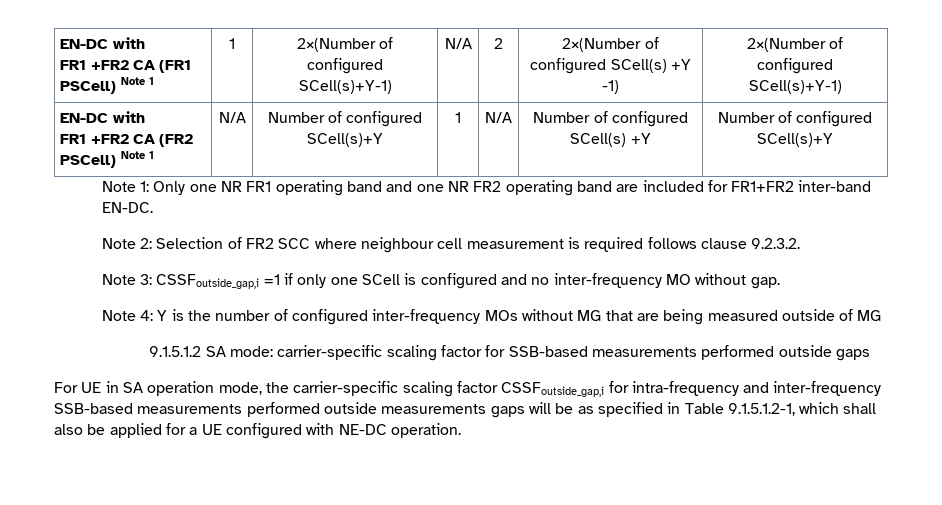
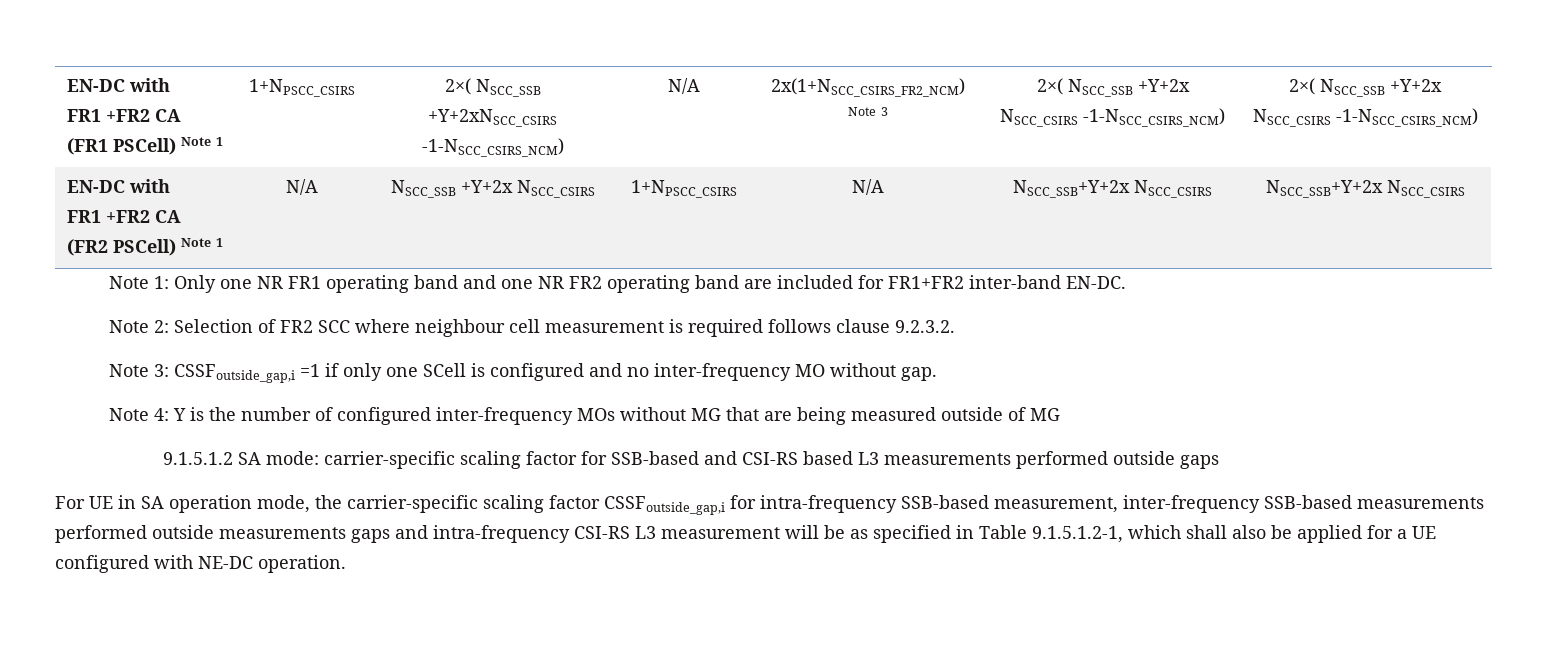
[229,38,235,49] [296,37,394,52] [307,58,383,74] [298,80,392,94] [444,38,472,49] [494,38,503,49] [562,37,659,52] [530,58,691,74] [602,80,619,94] [746,37,844,52] [757,58,833,74] [748,80,842,94] 1 | 2×(Number of configured SCell(s)+Y-1) | N/A | 2 | 2×(Number of configured SCell(s) +Y -1) | 2×(Number of configured SCell(s)+Y-1) -> [248,79,355,97] [444,78,541,97] [428,109,557,127] [421,138,564,157] [667,78,700,94] [771,78,965,97] [848,107,888,116] [1036,78,1190,97] [1000,108,1225,127] [1289,78,1442,97] [1252,108,1478,127] 1+NPSCC_CSIRS | 2×( NSCC_SSB +Y+2xNSCC_CSIRS -1-NSCC_CSIRS_NCM) | N/A | 2x(1+NSCC_CSIRS_FR2_NCM) Note 3 | 2×( NSCC_SSB +Y+2x NSCC_CSIRS -1-NSCC_CSIRS_NCM) | 2×( NSCC_SSB +Y+2x NSCC_CSIRS -1-NSCC_CSIRS_NCM)
[267,111,423,127] [307,133,383,147] [455,112,461,123] [485,112,512,123] [533,111,688,127] [570,133,651,147] [717,111,873,127] [757,133,833,147] Number of configured SCell(s)+Y | 1 | N/A | Number of configured SCell(s) +Y | Number of configured SCell(s)+Y -> [390,180,595,198] [630,180,737,198] [852,179,884,195] [1013,180,1212,198] [1265,180,1465,198] NSCC_SSB +Y+2x NSCC_CSIRS | 1+NPSCC_CSIRS | N/A | NSCC_SSB+Y+2x NSCC_CSIRS | NSCC_SSB+Y+2x NSCC_CSIRS
(588, 351) none -> [704,451,880,465] and CSI-RS based L3
[743,382,770,393] and -> [901,495,1118,513] SSB-based measurement,
(525, 412) none -> [395,525,780,543] and intra-frequency CSI-RS L3 measurement

